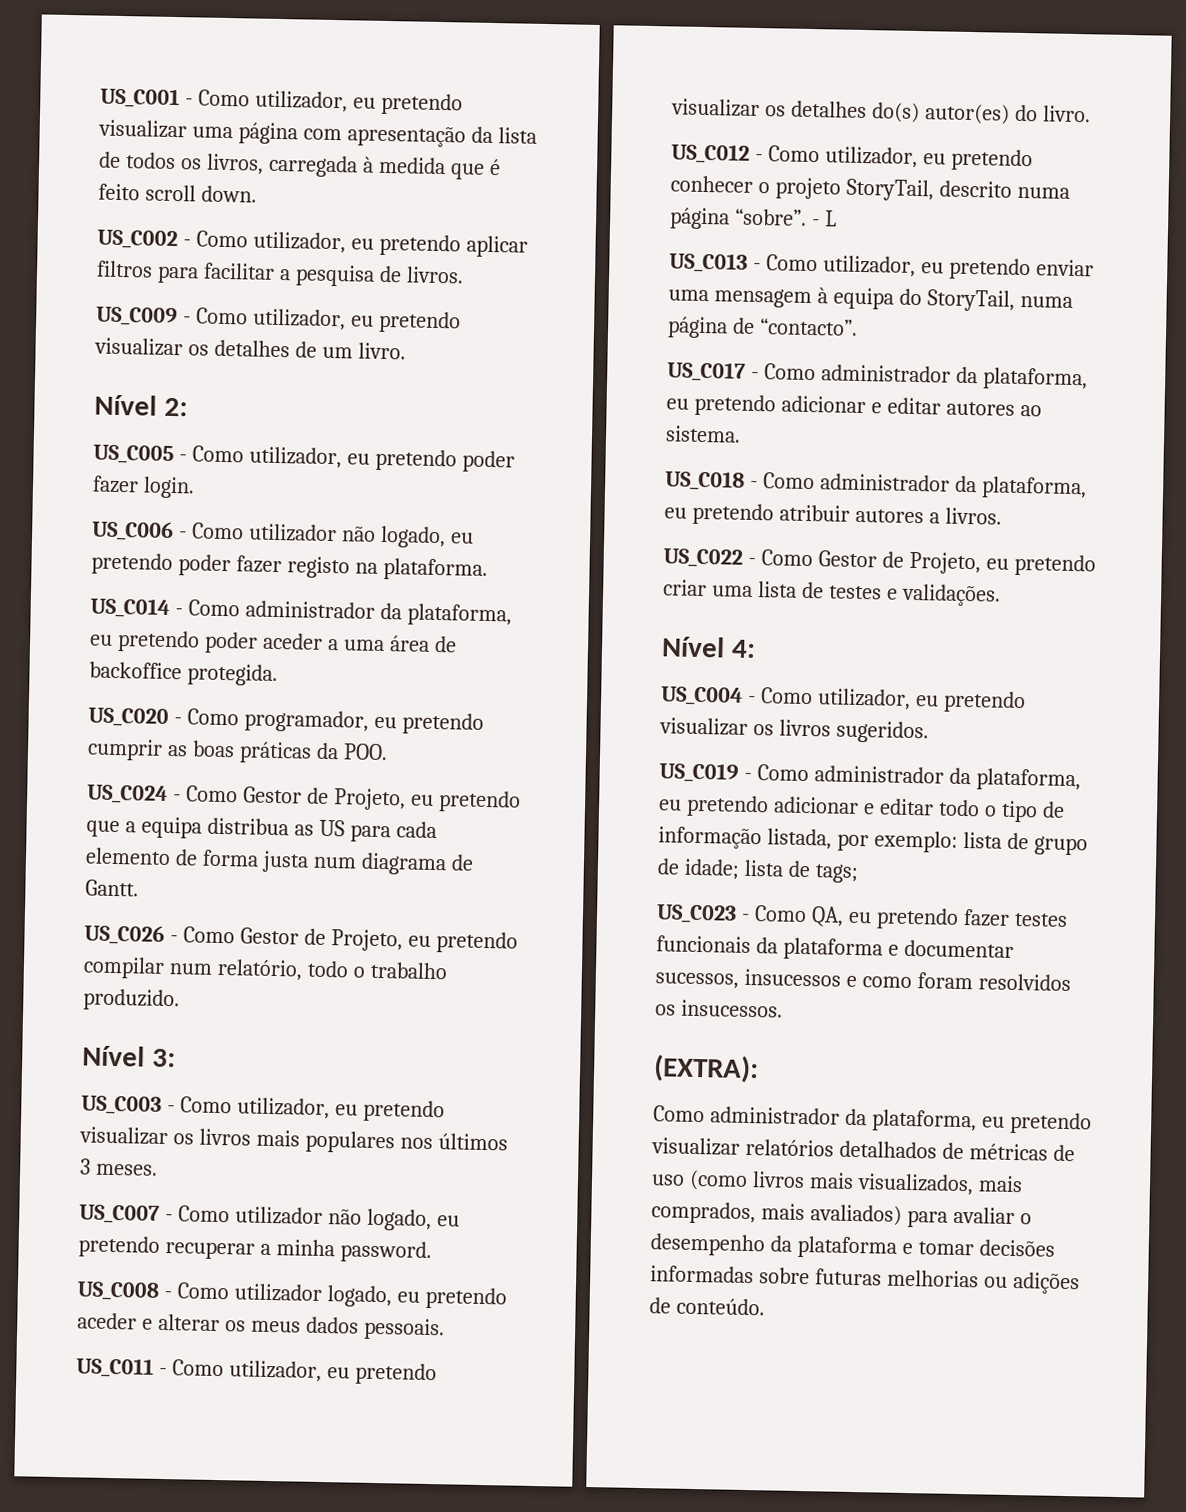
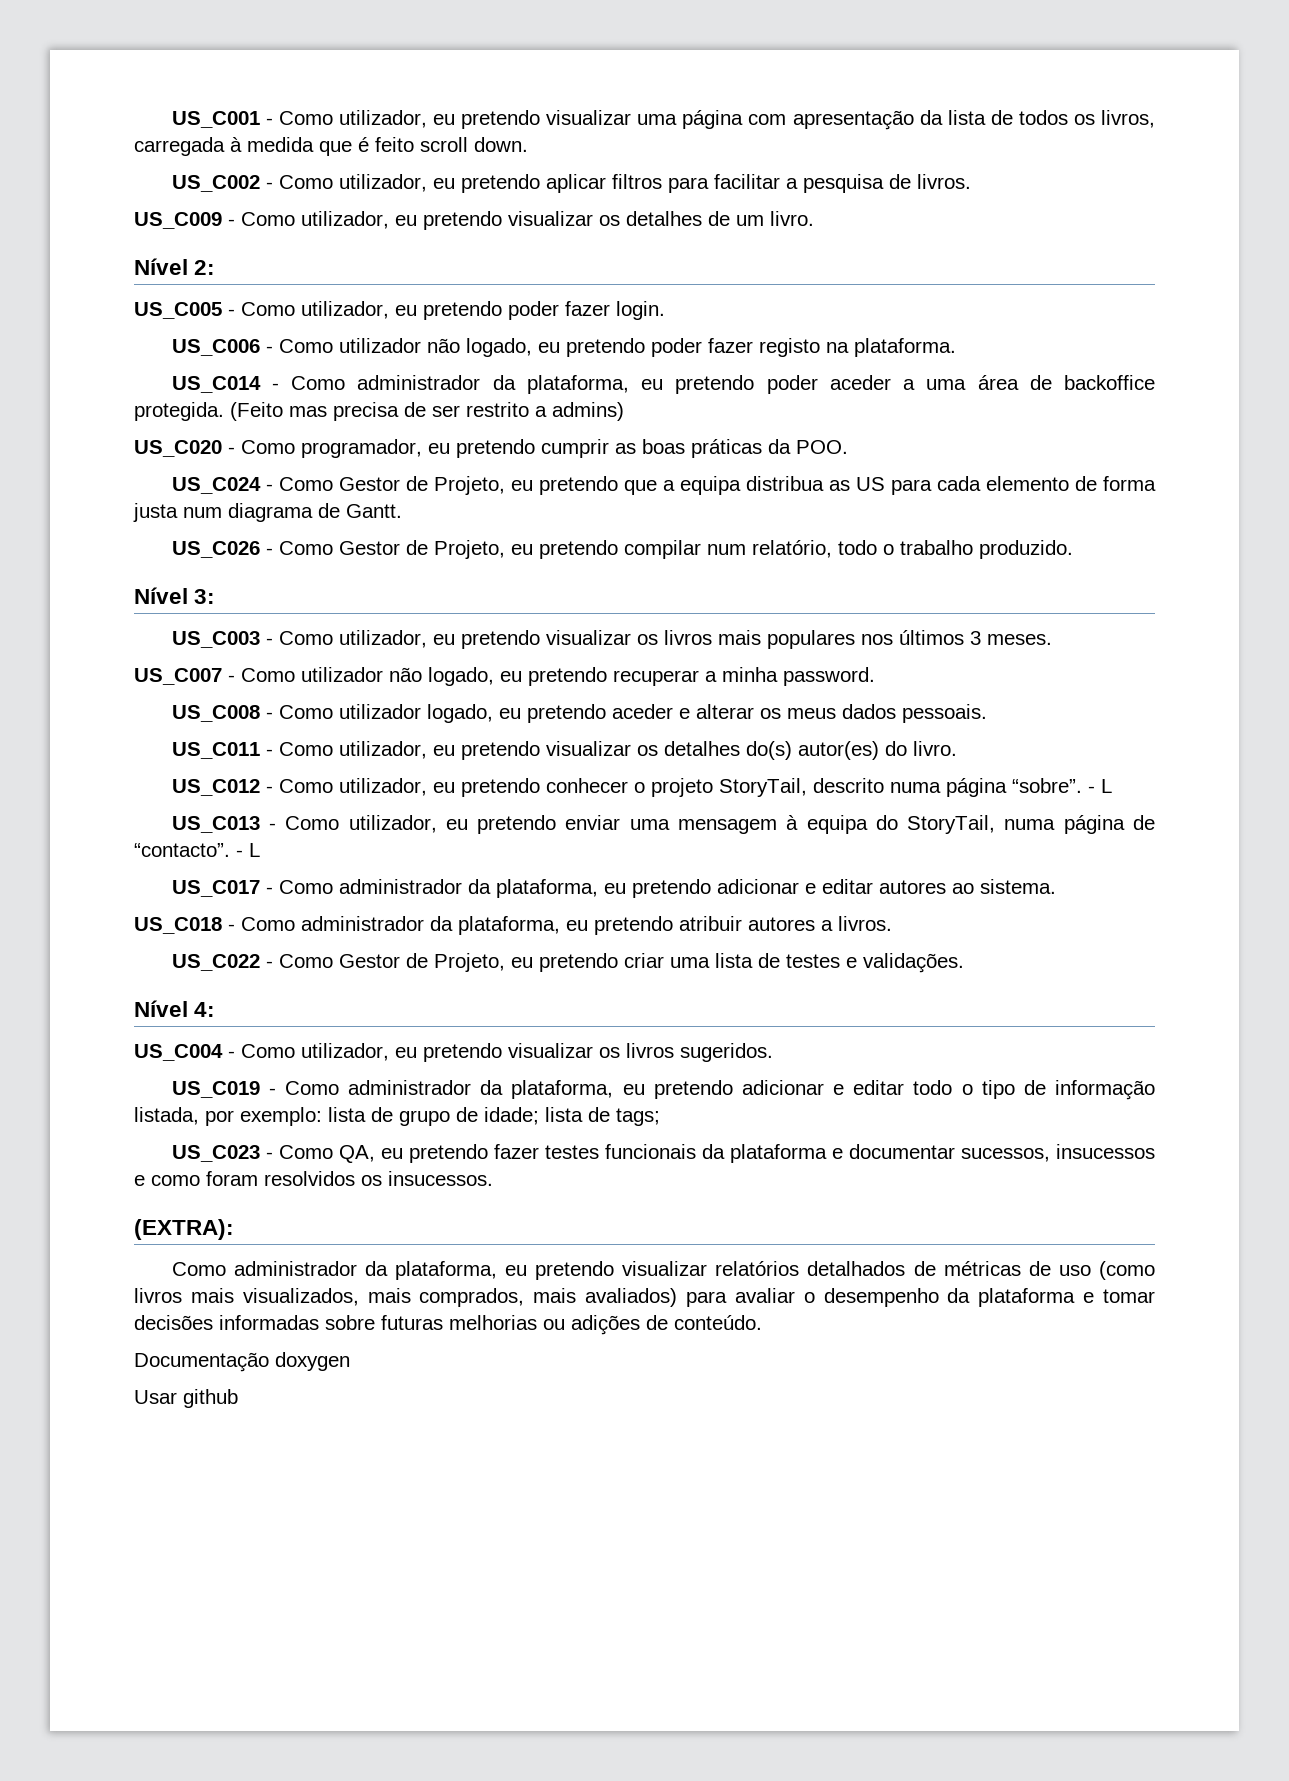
(278, 675) none -> [230,402,624,421] (Feito mas precisa de ser restrito a admins)
(858, 327) none -> [236,843,260,857] - L
(765, 1306) none -> [134,1352,350,1372] [134,1389,238,1408] // Documentação doxygen // Usar github

